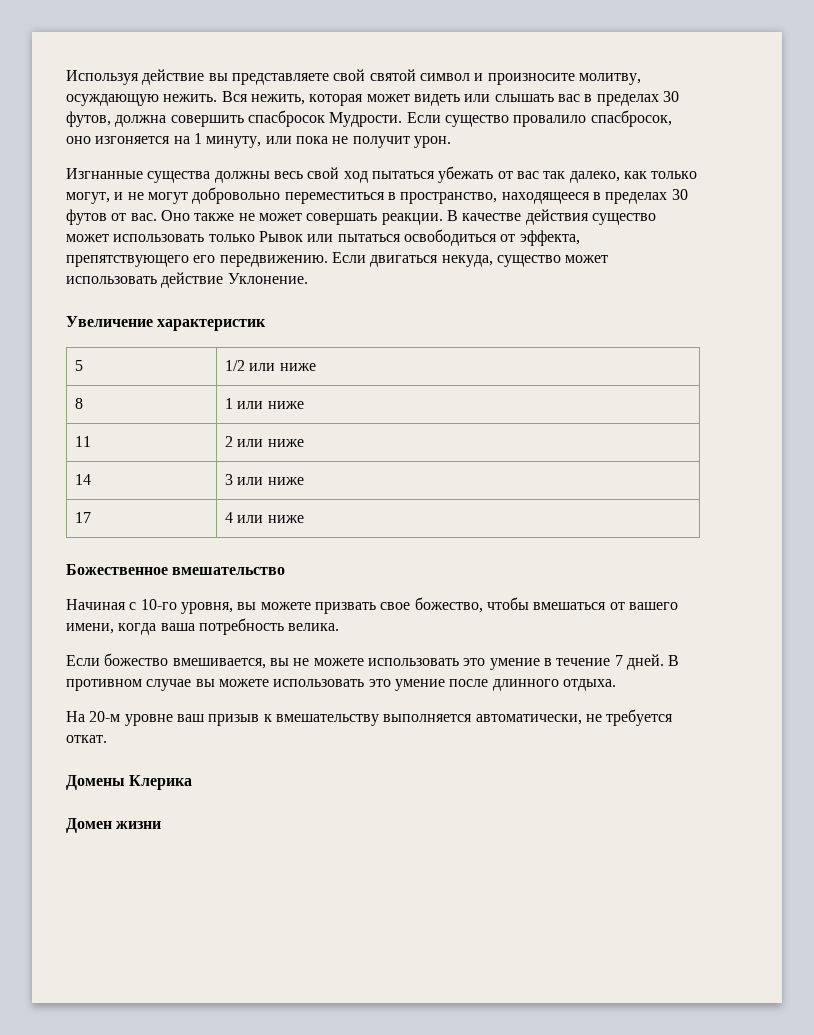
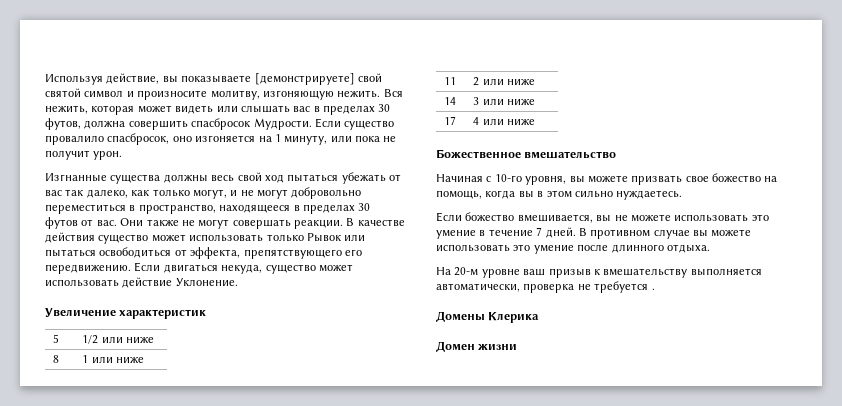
[142,69,329,85] действие вы представляете -> [106,73,355,85] действие, вы показываете [демонстрируете]
[66,94,159,106] осуждающую -> [262,90,334,100] изгоняющую
[160,210,190,221] Оно -> [120,218,144,226] Они
[258,213,302,221] может -> [198,219,230,229] могут
[414,597,678,613] [66,618,340,635] божество, чтобы вмешаться от вашего имени, когда ваша потребность велика. -> [712,173,778,183] [436,190,683,200] божество на помощь, когда вы в этом сильно нуждаетесь.
(582, 719) none -> [523,283,575,293] проверка
[66,735,107,743] откат. -> [651,288,655,290] .

